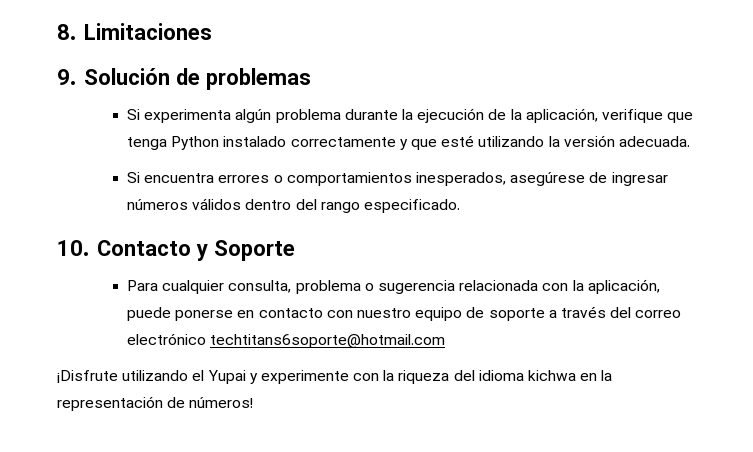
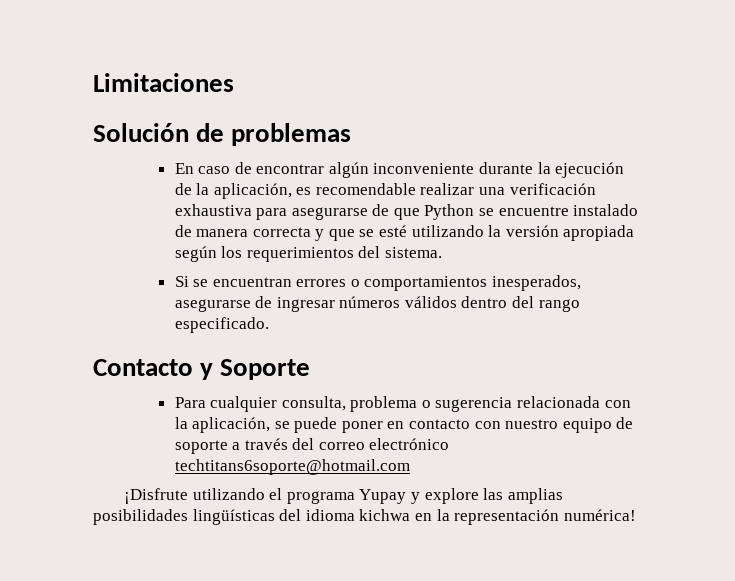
[57,24,76,40] 8. -> (93, 82) none
[57,69,76,85] 9. -> (234, 82) none
[127,109,341,123] Si experimenta algún problema -> [174,162,475,178] En caso de encontrar algún inconveniente
[601,109,694,123] [127,136,396,150] verifique que tenga Python instalado correctamente -> [296,183,596,195] [174,204,639,220] [174,225,311,237] es recomendable realizar una verificación exhaustiva para asegurarse de que Python se encuentre instalado de manera correcta
(438, 144) none -> [359,229,375,237] se
[618,136,690,147] [127,172,215,183] adecuada. // Si encuentra -> [563,225,635,241] [174,246,442,262] [174,276,292,287] apropiada según los requerimientos del sistema. // Si se encuentran
[510,172,586,186] asegúrese -> [174,299,251,312] asegurarse
[57,240,89,256] 10. -> (269, 325) none
[127,307,234,321] puede ponerse -> [274,417,383,433] se puede poner
[207,370,450,384] Yupai y experimente con la riqueza -> [286,488,563,504] [93,509,275,525] programa Yupay y explore las amplias posibilidades lingüísticas
[167,397,254,408] de números! -> [563,509,636,521] numérica!

